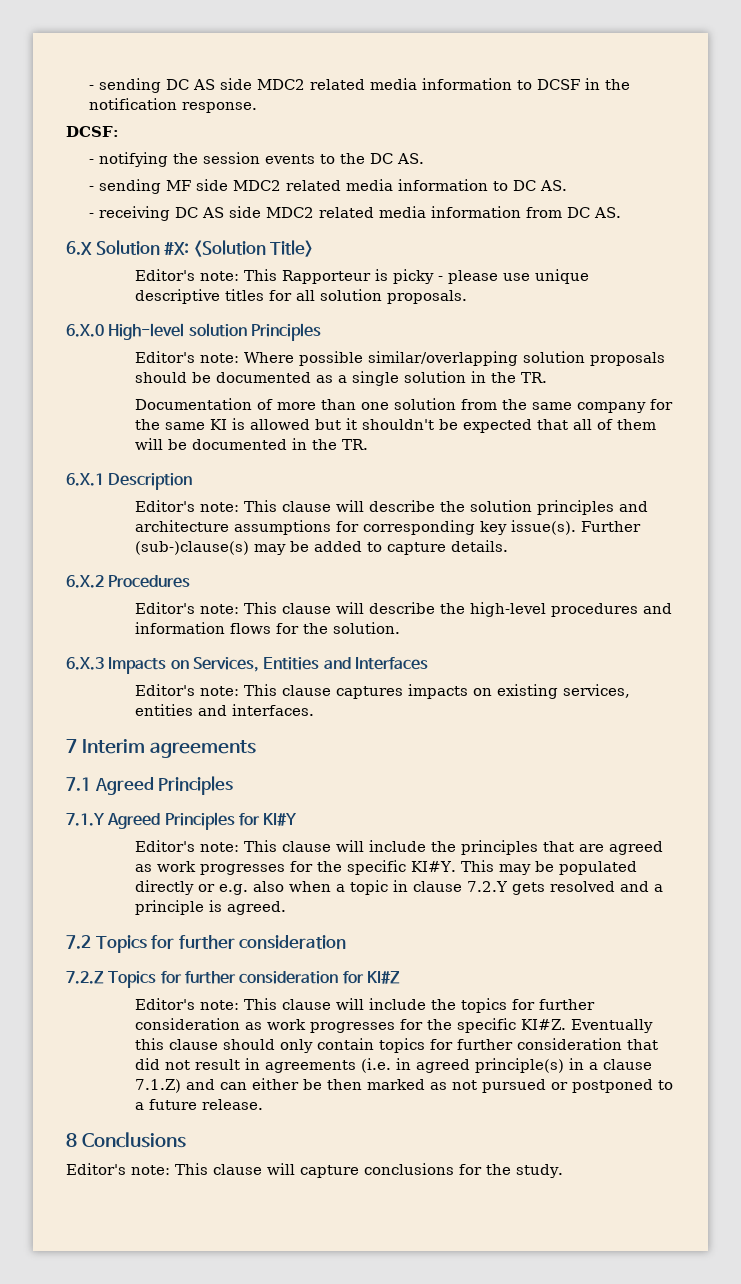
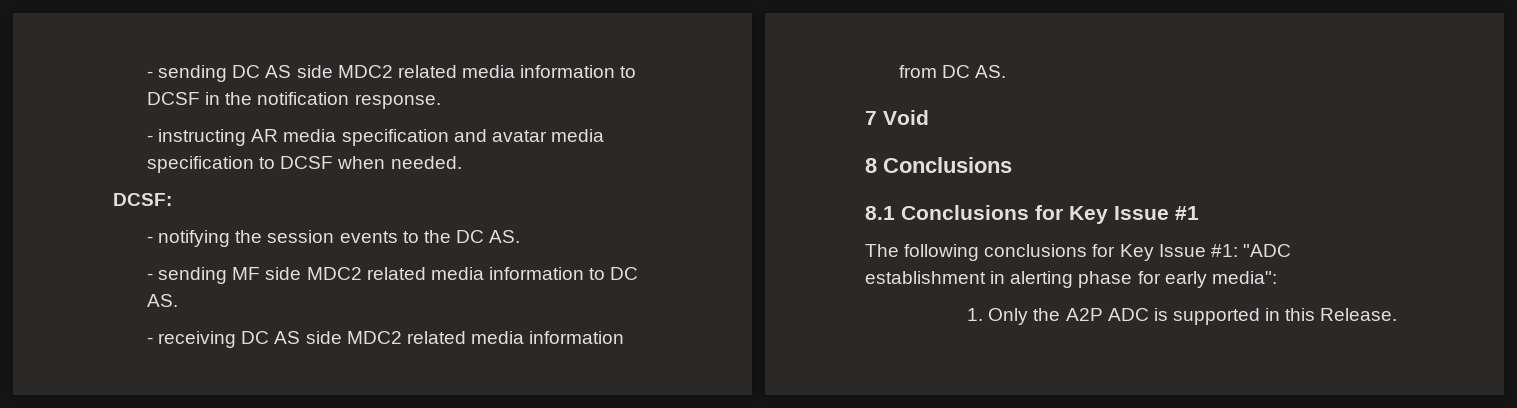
(257, 107) none -> [147,129,604,146] [147,156,462,173] // - instructing AR media specification and avatar media specification to DCSF when needed.
[66,240,314,257] [134,269,589,284] [134,289,467,304] [66,323,321,341] [134,351,665,366] [134,371,547,386] [134,398,673,413] [134,418,656,433] [134,438,368,450] [66,473,193,490] [134,500,648,515] [134,520,641,535] [134,540,508,555] [66,575,191,588] [134,602,672,617] [134,622,400,634] [66,657,428,674] [134,684,630,699] [134,704,314,716] [66,739,256,758] [66,776,234,795] [66,812,298,830] [134,840,663,855] [134,860,637,875] [134,880,663,895] [134,900,286,915] [66,935,347,953] [66,971,400,988] [134,998,595,1013] [134,1018,653,1033] [134,1038,658,1053] [134,1058,652,1073] [134,1078,673,1093] [134,1099,263,1110] [66,1132,186,1148] [66,1163,563,1178] 6.X Solution #X: <Solution Title> // Editor's note: This Rapporteur is picky - please use unique descriptive titles for all solution proposals. // 6.X.0 High-level solution Principles // Editor's note: Where possible similar/overlapping solution proposals should be documented as a single solution in the TR. // Documentation of more than one solution from the same company for the same KI is allowed but it shouldn't be expected that all of them will be documented in the TR. // 6.X.1 Description // Editor's note: This clause will describe the solution principles and architecture assumptions for corresponding key issue(s). Further (sub-)clause(s) may be added to capture details. // 6.X.2 Procedures // Editor's note: This clause will describe the high-level procedures and information flows for the solution. // 6.X.3 Impacts on Services, Entities and Interfaces // Editor's note: This clause captures impacts on existing services, entities and interfaces. // 7 Interim agreements // 7.1 Agreed Principles // 7.1.Y Agreed Principles for KI#Y // Editor's note: This clause will include the principles that are agreed as work progresses for the specific KI#Y. This may be populated directly or e.g. also when a topic in clause 7.2.Y gets resolved and a principle is agreed. // 7.2 Topics for further consideration // 7.2.Z Topics for further consideration for KI#Z // Editor's note: This clause will include the topics for further consideration as work progresses for the specific KI#Z. Eventually this clause should only contain topics for further consideration that did not result in agreements (i.e. in agreed principle(s) in a clause 7.1.Z) and can either be then marked as not pursued or postponed to a future release. // 8 Conclusions // Editor's note: This clause will capture conclusions for the study. -> [865,110,929,125] [865,157,1012,173] [865,205,1199,224] [865,244,1291,261] [865,271,1277,288] [967,308,1398,325] 7 Void // 8 Conclusions // 8.1 Conclusions for Key Issue #1 // The following conclusions for Key Issue #1: "ADC establishment in alerting phase for early media": // 1. Only the A2P ADC is supported in this Release.

